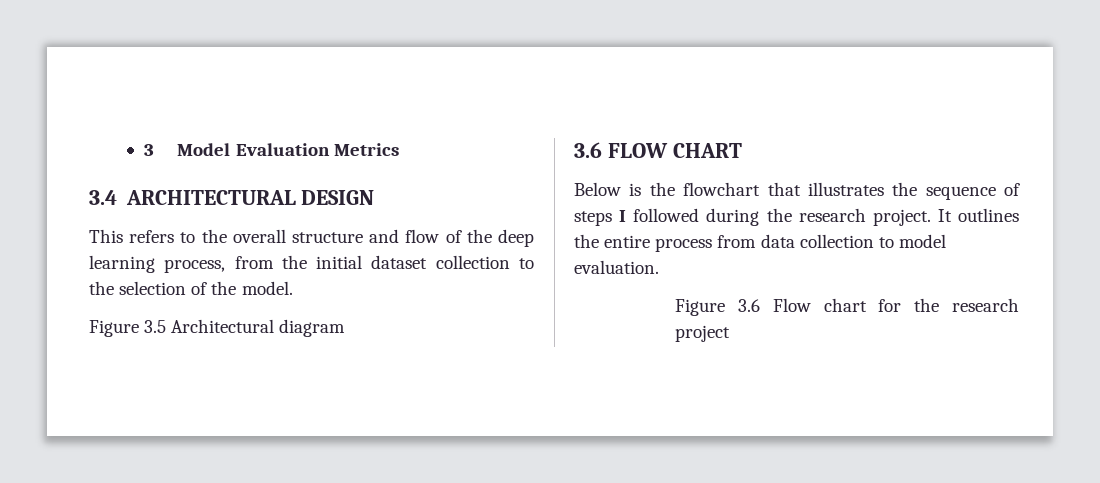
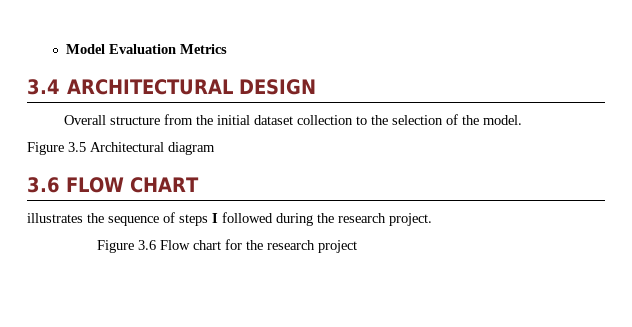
[143,144,154,156] 3 -> (66, 49) none
[89,229,534,247] [89,255,226,273] This refers to the overall structure and flow of the deep learning process, -> [64,115,161,125] Overall structure
[574,182,801,196] Below is the flowchart that -> (199, 185) none
[937,208,1019,222] [574,234,946,252] [574,260,659,274] It outlines the entire process from data collection to model evaluation. -> (432, 219) none

